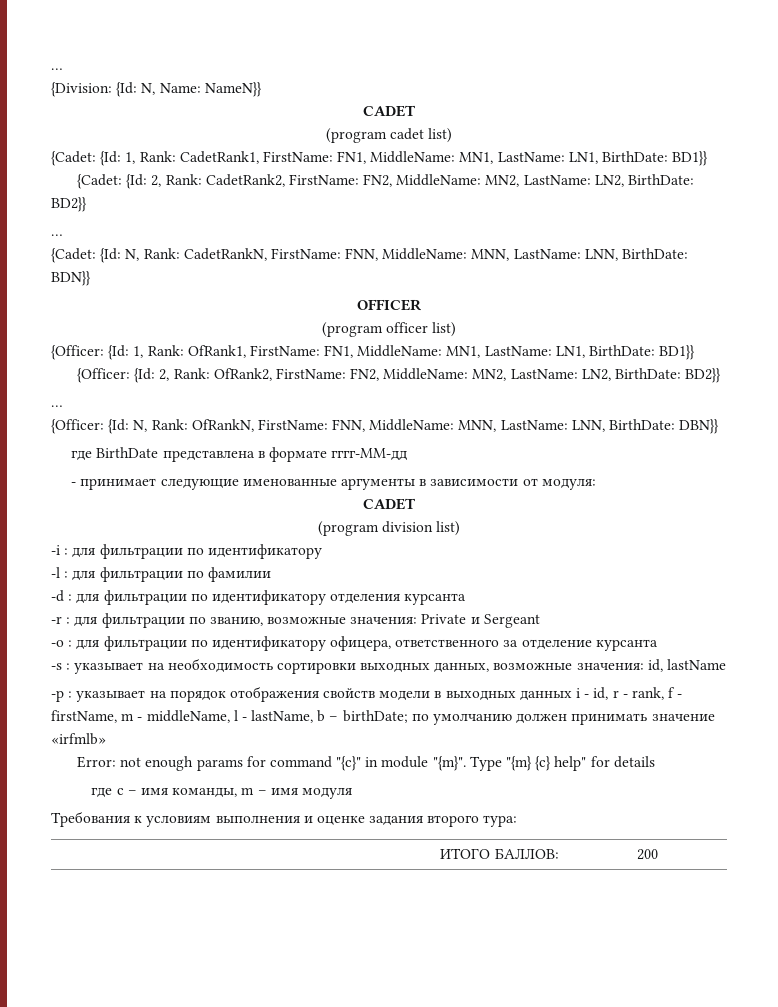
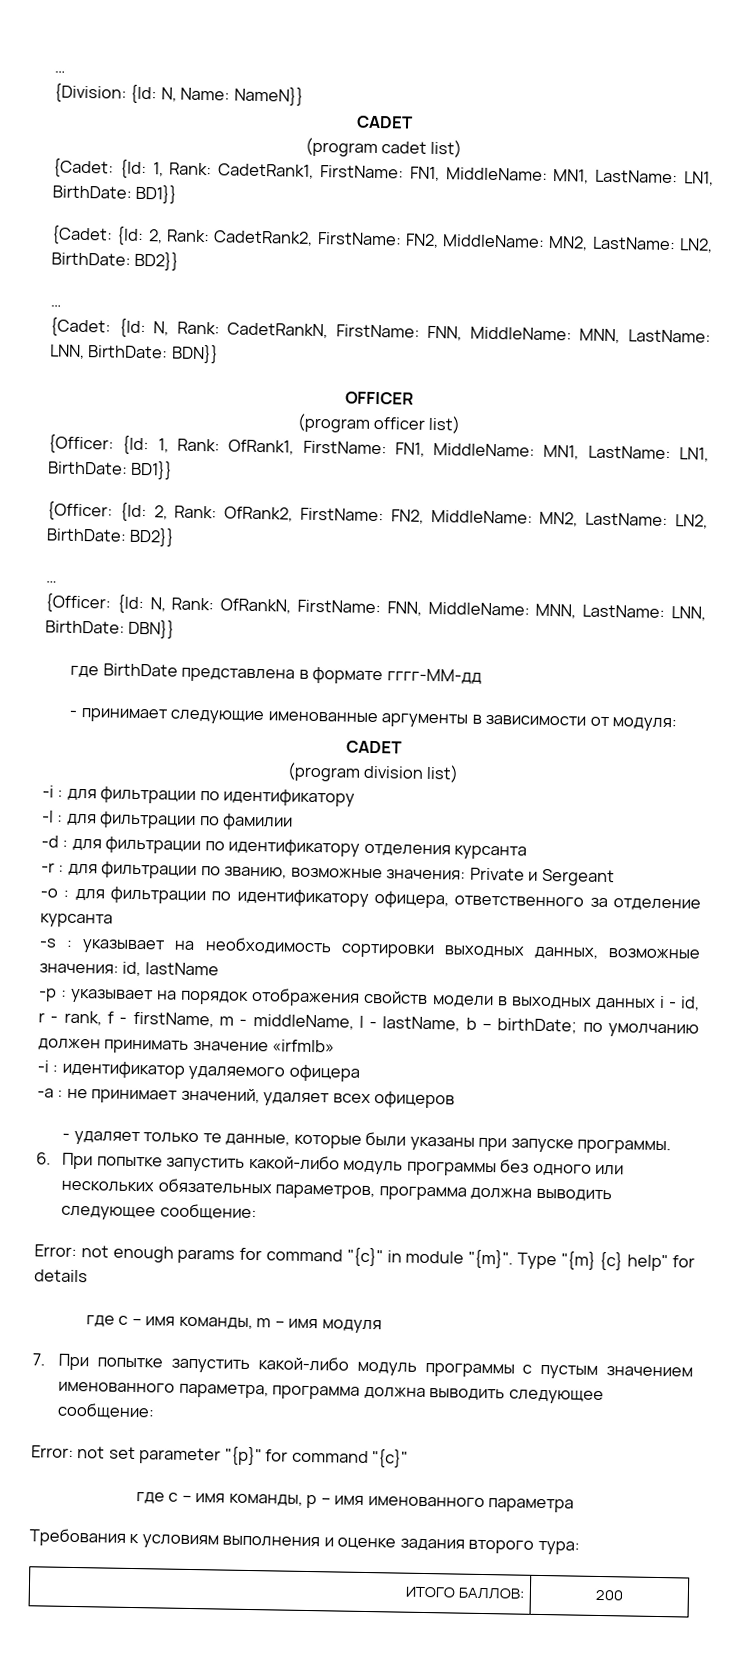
(106, 739) none -> [37,1060,360,1082] [37,1087,456,1109] [62,1130,672,1155] [36,1152,625,1177] [61,1178,612,1202] [61,1203,257,1221] // -i : идентификатор удаляемого офицера // -a : не принимает значений, удаляет всех офицеров // - удаляет только те данные, которые были указаны при запуске программы. // 6. При попытке запустить какой-либо модуль программы без одного или нескольких обязательных параметров, программа должна выводить следующее сообщение:
(352, 793) none -> [32,1353,693,1379] [58,1381,604,1405] [57,1402,156,1420] [31,1445,409,1468] [135,1492,575,1513] // 7. При попытке запустить какой-либо модуль программы с пустым значением именованного параметра, программа должна выводить следующее сообщение: // Error: not set parameter "{p}" for command "{c}" // где c – имя команды, p – имя именованного параметра

